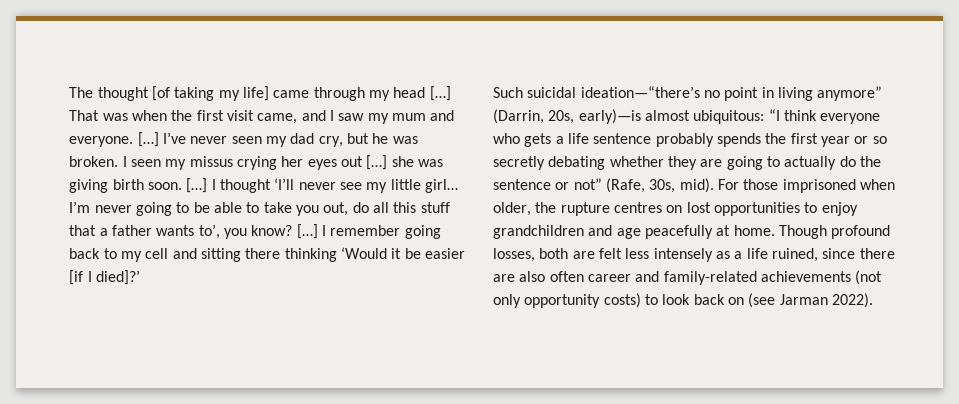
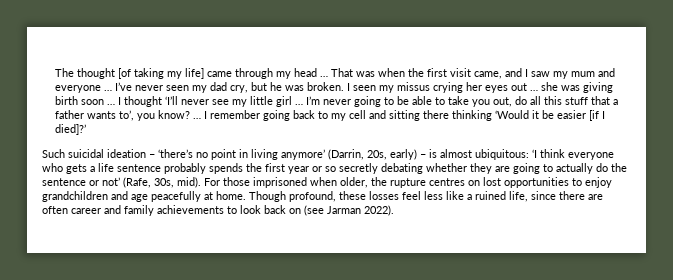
[429,86,451,101] […] -> [319,76,328,77] …
[69,132,159,147] everyone. […] -> [54,85,112,93] everyone …
[366,155,388,170] […] -> [529,90,538,91] …
[148,178,208,193] soon. […] -> [80,99,115,105] soon …
[425,179,459,193] girl… -> [275,96,303,107] girl …
[296,224,318,239] […] -> [192,118,201,119] …
[580,86,700,98] ideation—“there’s -> [107,149,193,158] ideation – ‘there’s
[817,86,883,101] anymore” -> [281,149,325,160] anymore’
[578,109,641,124] early)—is -> [390,149,437,160] early) – is
[768,109,780,121] “I -> [532,149,537,158] ‘I
[573,178,602,190] not” -> [102,177,120,186] not’
[831,225,891,239] [493,248,818,262] profound losses, both are felt less intensely as a life ruined, -> [289,191,528,202] profound, these losses feel less like a ruined life,
[519,271,546,282] also -> (603, 197) none
[663,270,883,285] [493,293,641,308] family-related achievements (not only opportunity costs) -> [124,205,224,216] family achievements

